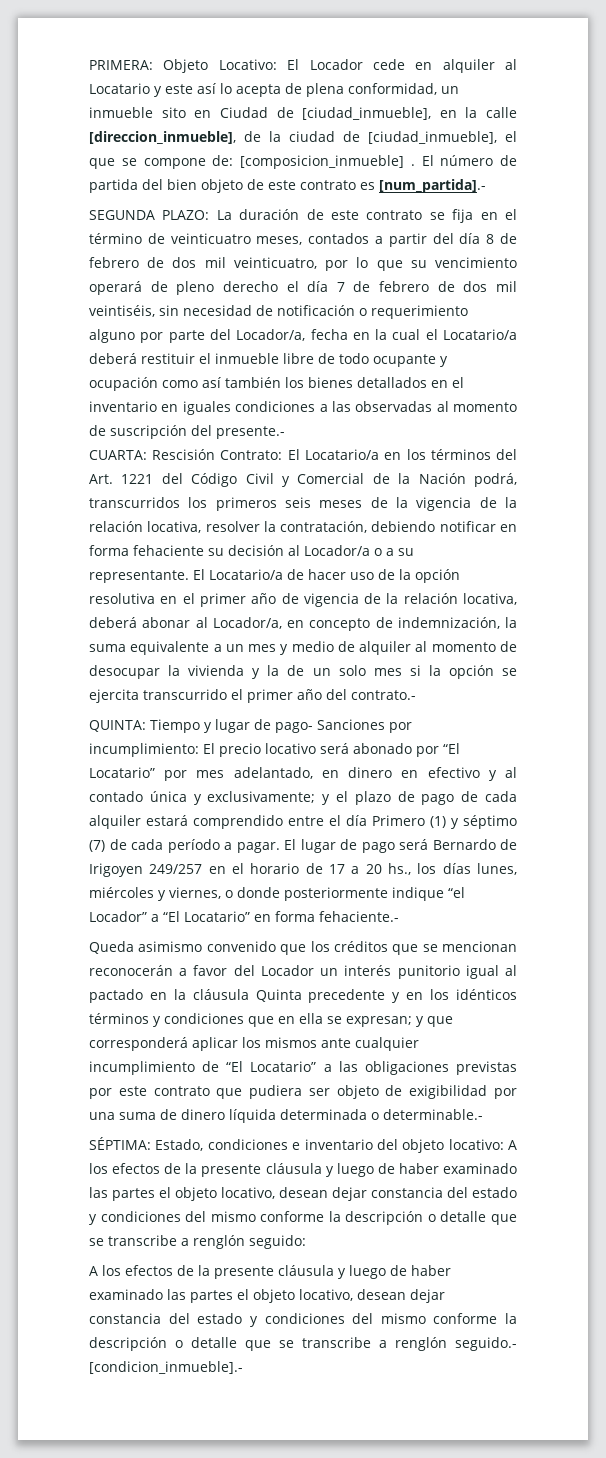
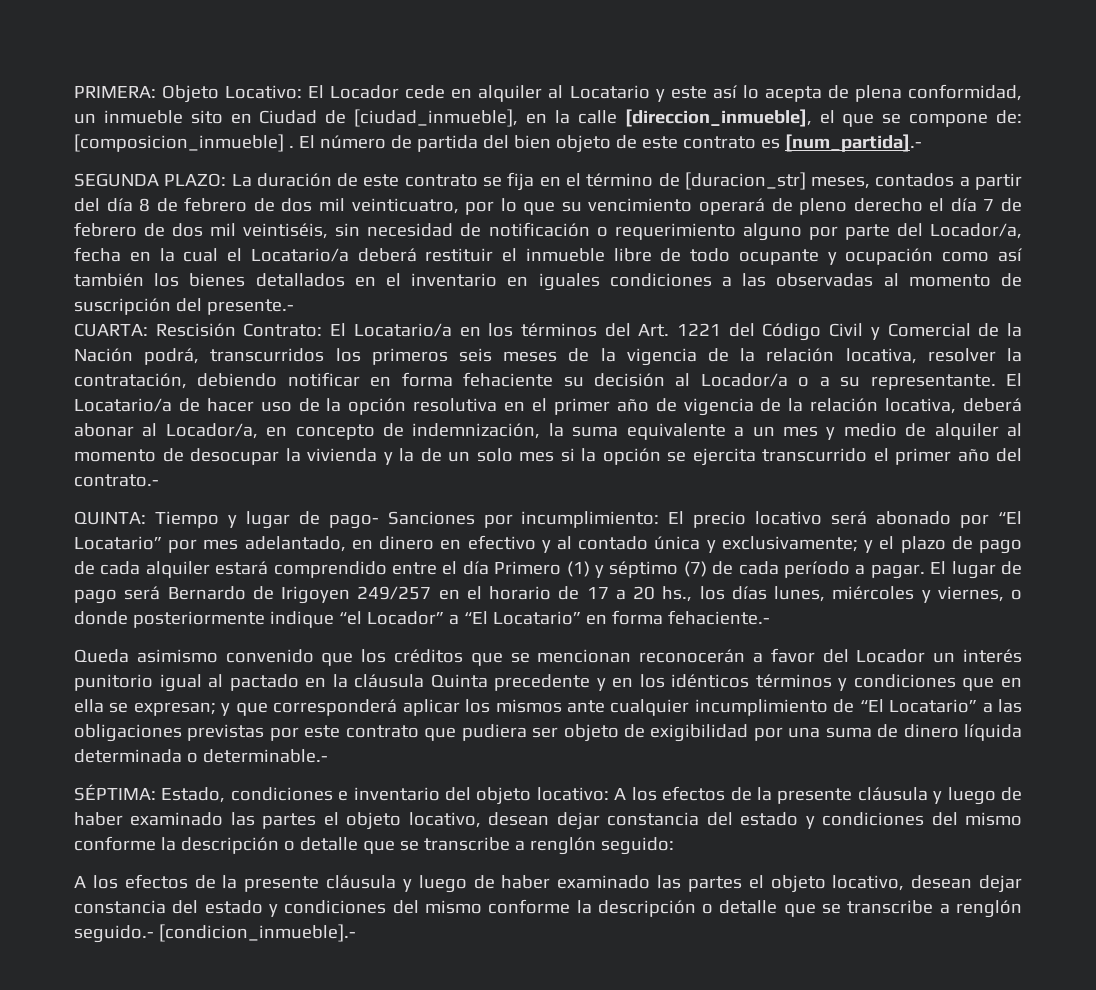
[244,131,497,144] de la ciudad de [ciudad_inmueble], -> (812, 118) none
[170,233,251,244] veinticuatro -> [684,172,806,190] [duracion_str]

